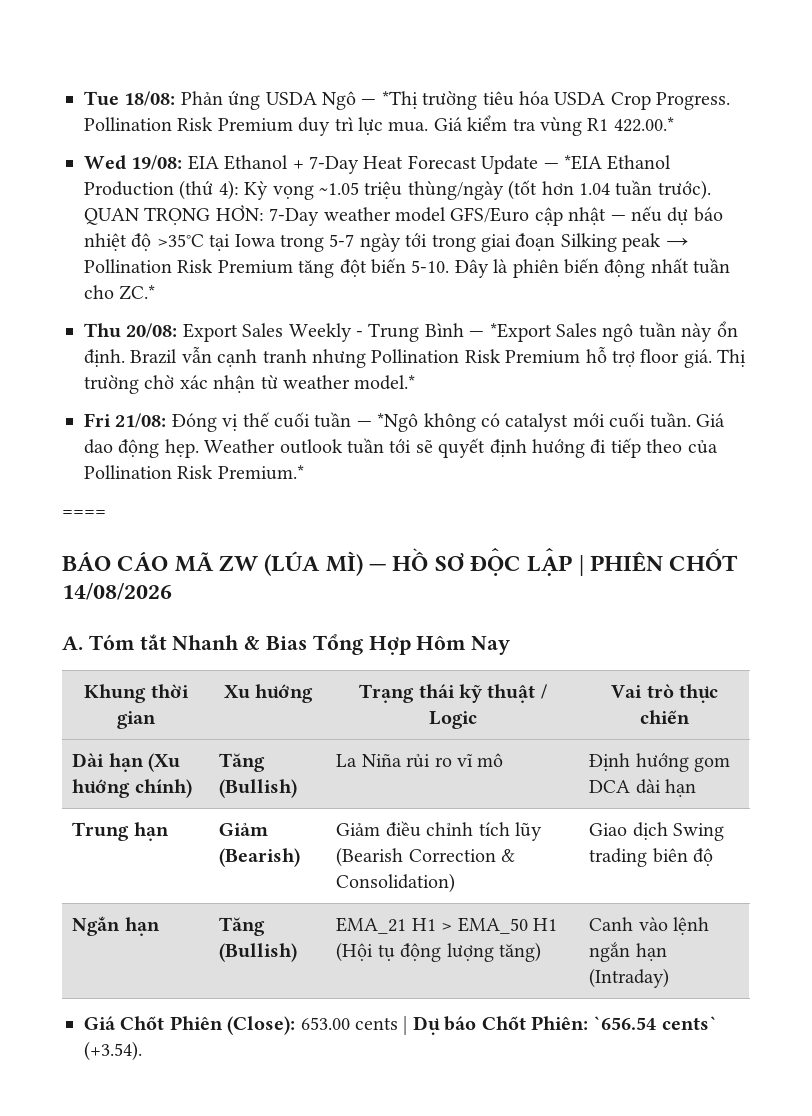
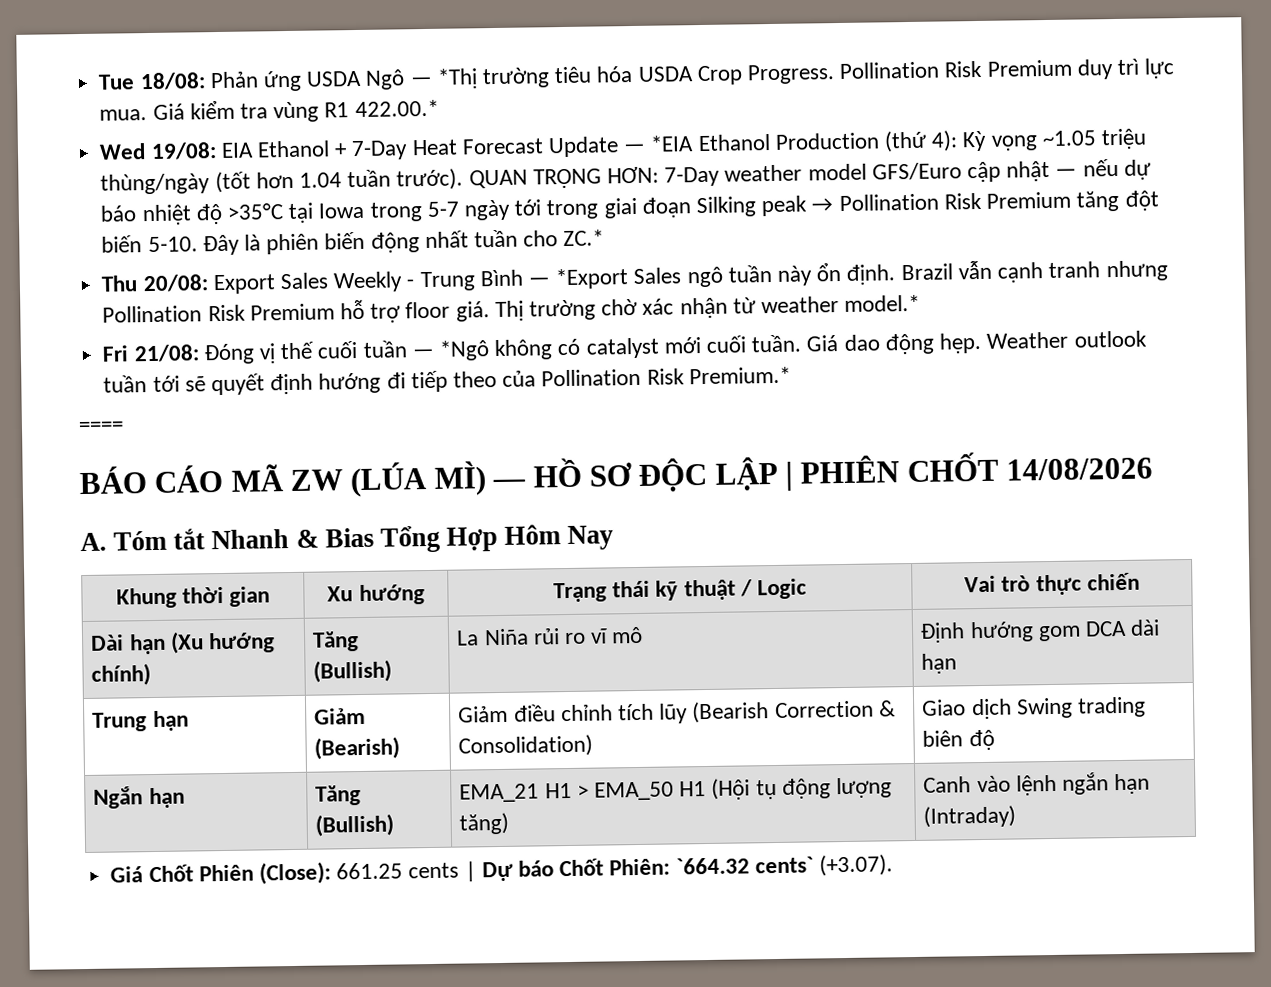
[300,1017,350,1030] 653.00 -> [336,862,404,880] 661.25
[593,1016,717,1030] [84,1041,142,1061] `656.54 cents` (+3.54). -> [675,854,894,877] `664.32 cents` (+3.07).

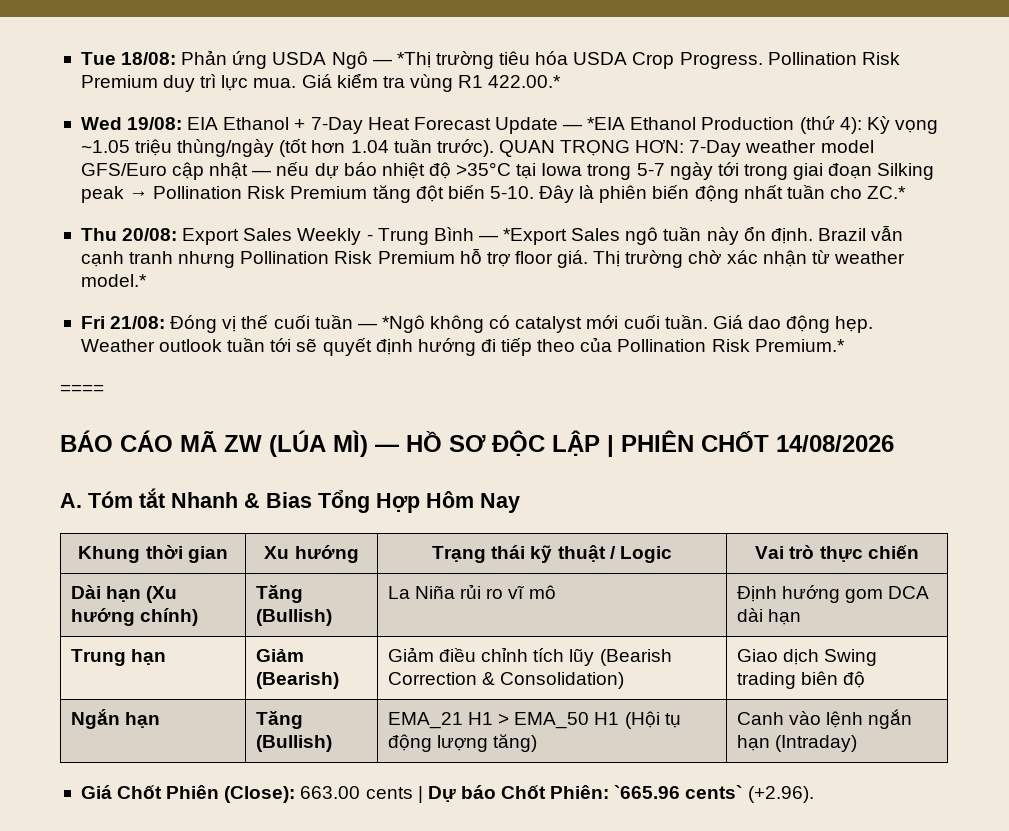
[336,862,404,880] 661.25 -> [300,786,361,799] 663.00
[675,854,894,877] `664.32 cents` (+3.07). -> [614,785,814,803] `665.96 cents` (+2.96).

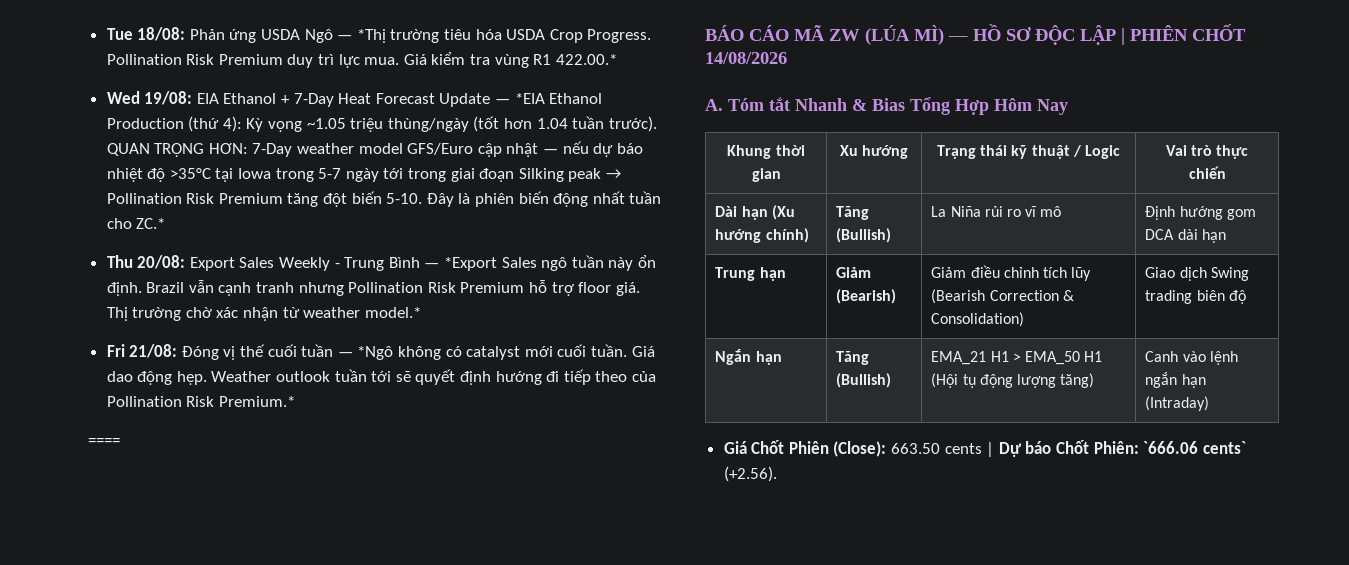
[300,786,361,799] 663.00 -> [891,443,941,454] 663.50
[614,785,814,803] `665.96 cents` (+2.96). -> [1143,441,1246,454] [723,466,777,482] `666.06 cents` (+2.56).

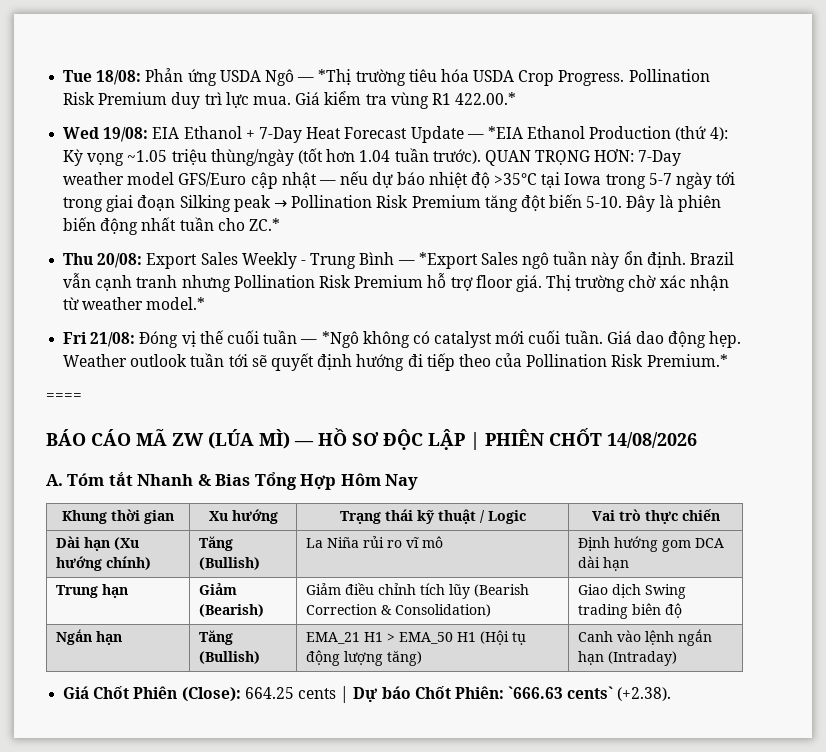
[891,443,941,454] 663.50 -> [244,687,294,699] 664.25
[1143,441,1246,454] [723,466,777,482] `666.06 cents` (+2.56). -> [508,686,672,701] `666.63 cents` (+2.38).

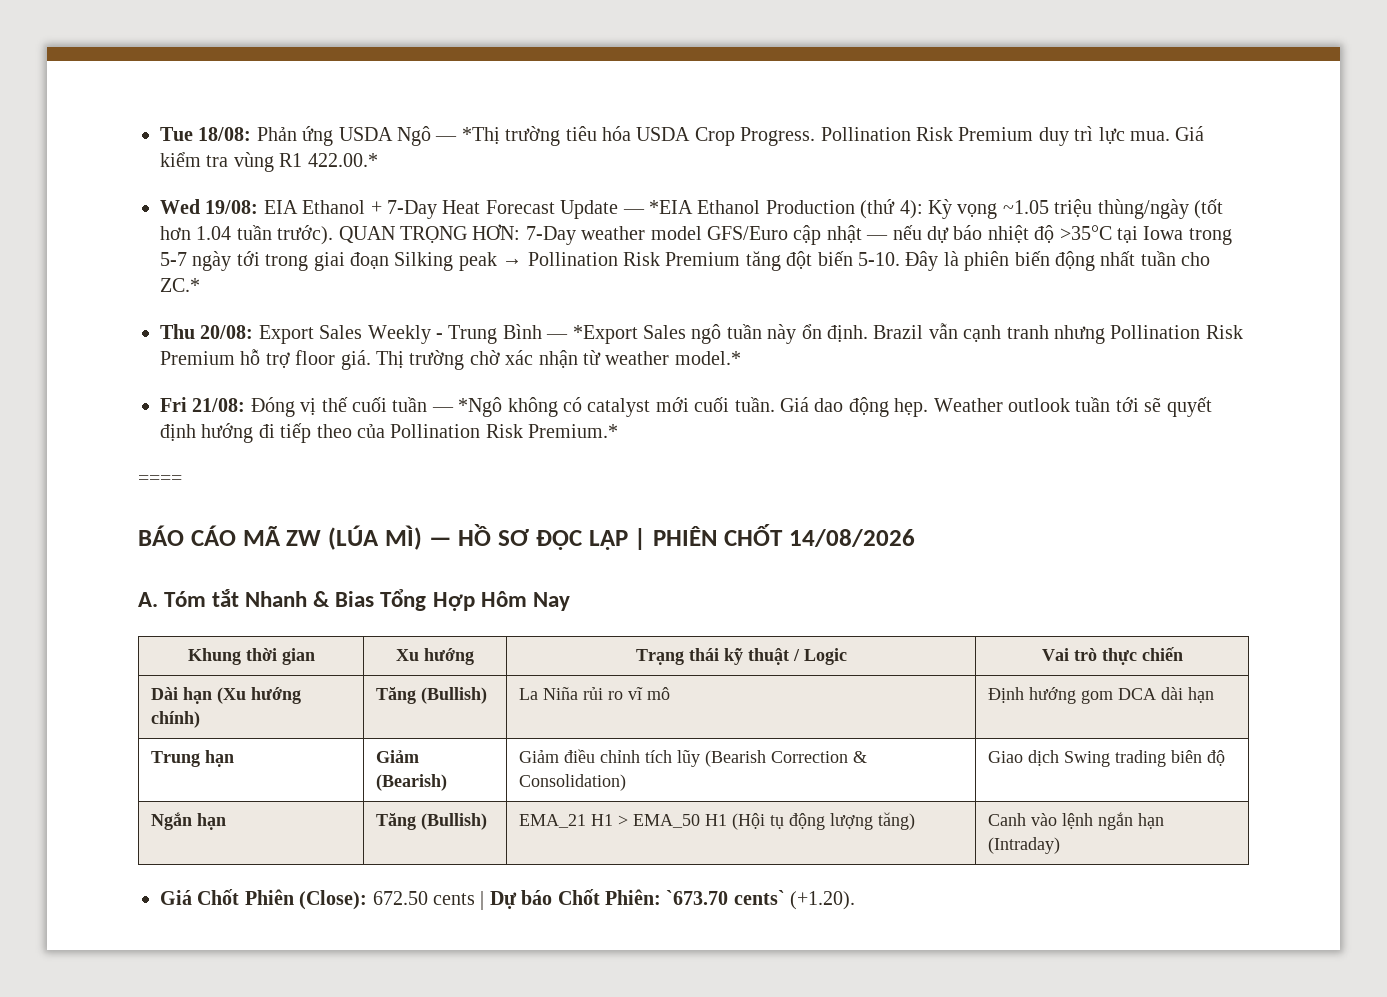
[244,687,294,699] 664.25 -> [372,891,428,905] 672.50
[508,686,672,701] `666.63 cents` (+2.38). -> [666,890,856,910] `673.70 cents` (+1.20).

